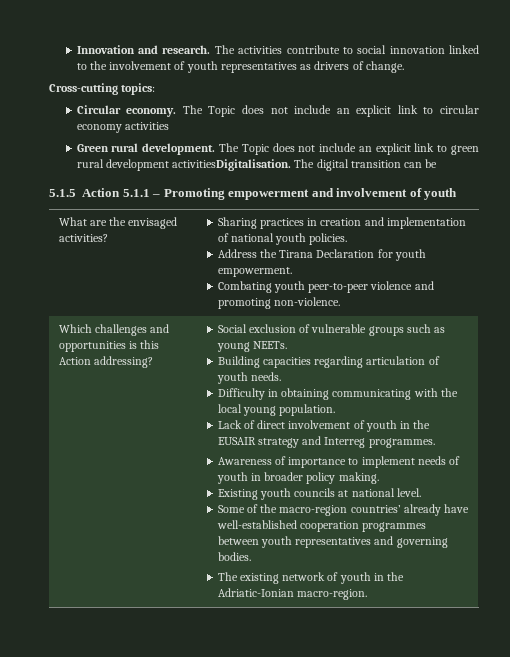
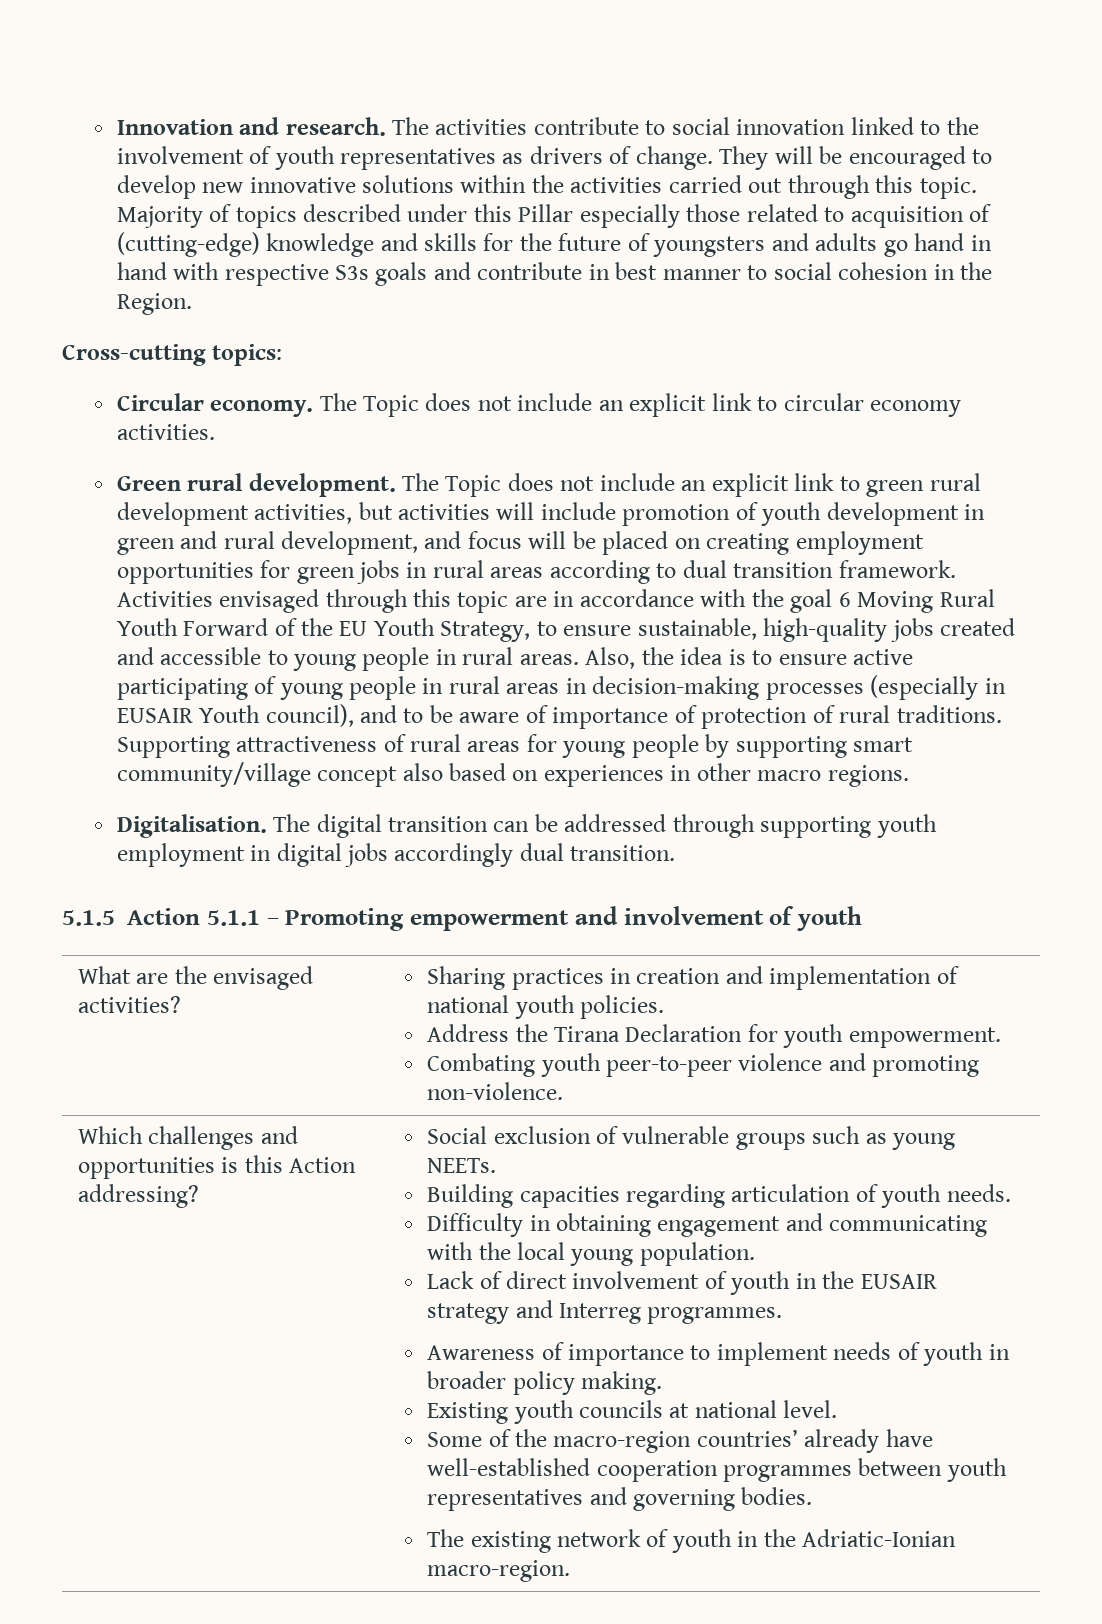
(404, 67) none -> [719,146,993,170] [116,175,977,199] [116,204,992,228] [116,232,992,257] [116,262,993,286] [116,293,192,315] They will be encouraged to develop new innovative solutions within the activities carried out through this topic. Majority of topics described under this Pillar especially those related to acquisition of (cutting-edge) knowledge and skills for the future of youngsters and adults go hand in hand with respective S3s goals and contribute in best manner to social cohesion in the Region.
[124,122,169,130] activities -> [116,424,215,440] activities.
[172,159,292,171] activitiesDigitalisation. -> [254,502,986,526] [116,531,924,555] [116,560,956,584] [116,589,995,613] [116,618,1016,642] [116,647,914,671] [116,675,1006,700] [116,704,1002,729] [116,734,914,758] [116,762,909,787] [116,814,267,838] activities, but activities will include promotion of youth development in green and rural development, and focus will be placed on creating employment opportunities for green jobs in rural areas according to dual transition framework. Activities envisaged through this topic are in accordance with the goal 6 Moving Rural Youth Forward of the EU Youth Strategy, to ensure sustainable, high-quality jobs created and accessible to young people in rural areas. Also, the idea is to ensure active participating of young people in rural areas in decision-making processes (especially in EUSAIR Youth council), and to be aware of importance of protection of rural traditions. Supporting attractiveness of rural areas for young people by supporting smart community/village concept also based on experiences in other macro regions. // Digitalisation.
(438, 163) none -> [564,814,937,838] [116,843,676,867] addressed through supporting youth employment in digital jobs accordingly dual transition.
(330, 394) none -> [657,1213,823,1237] engagement and

